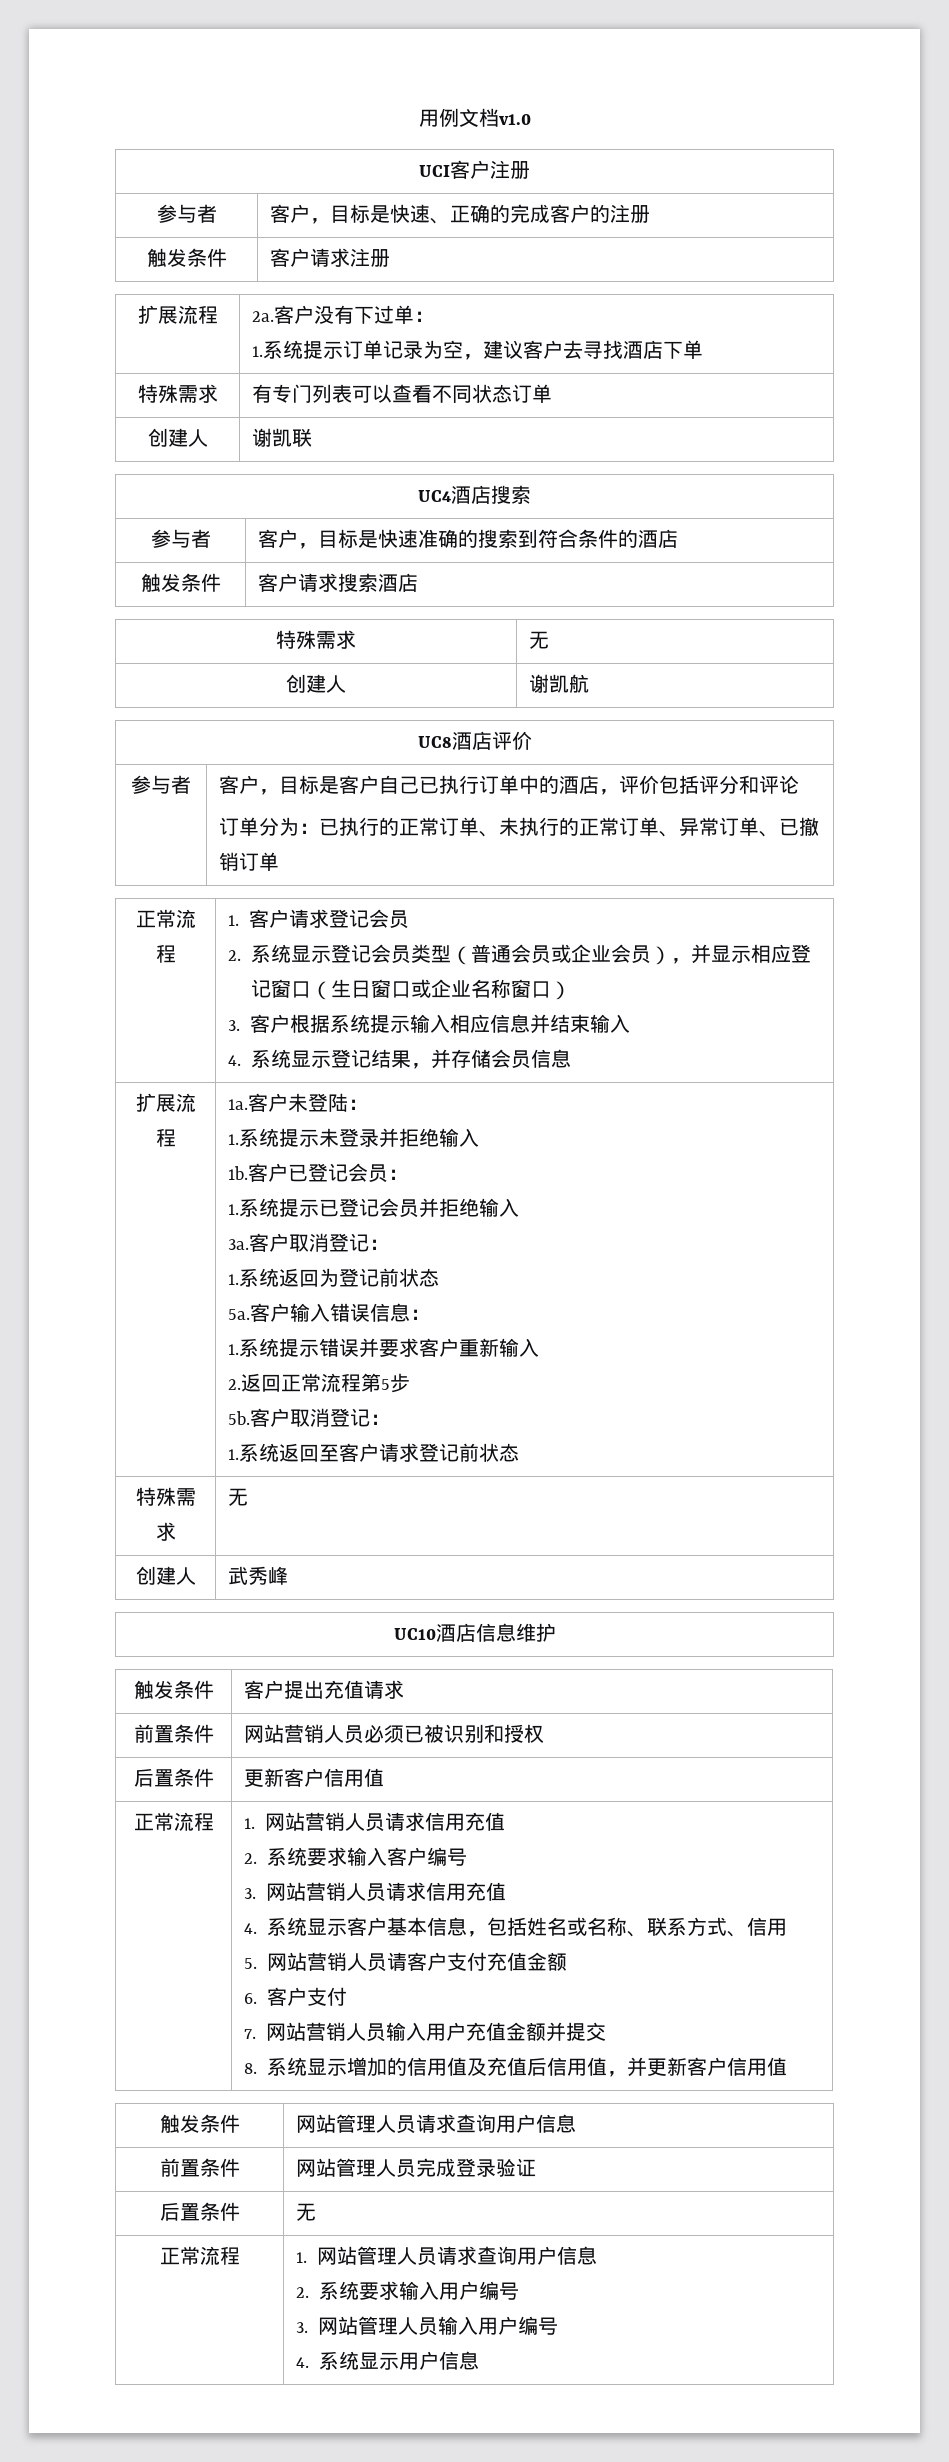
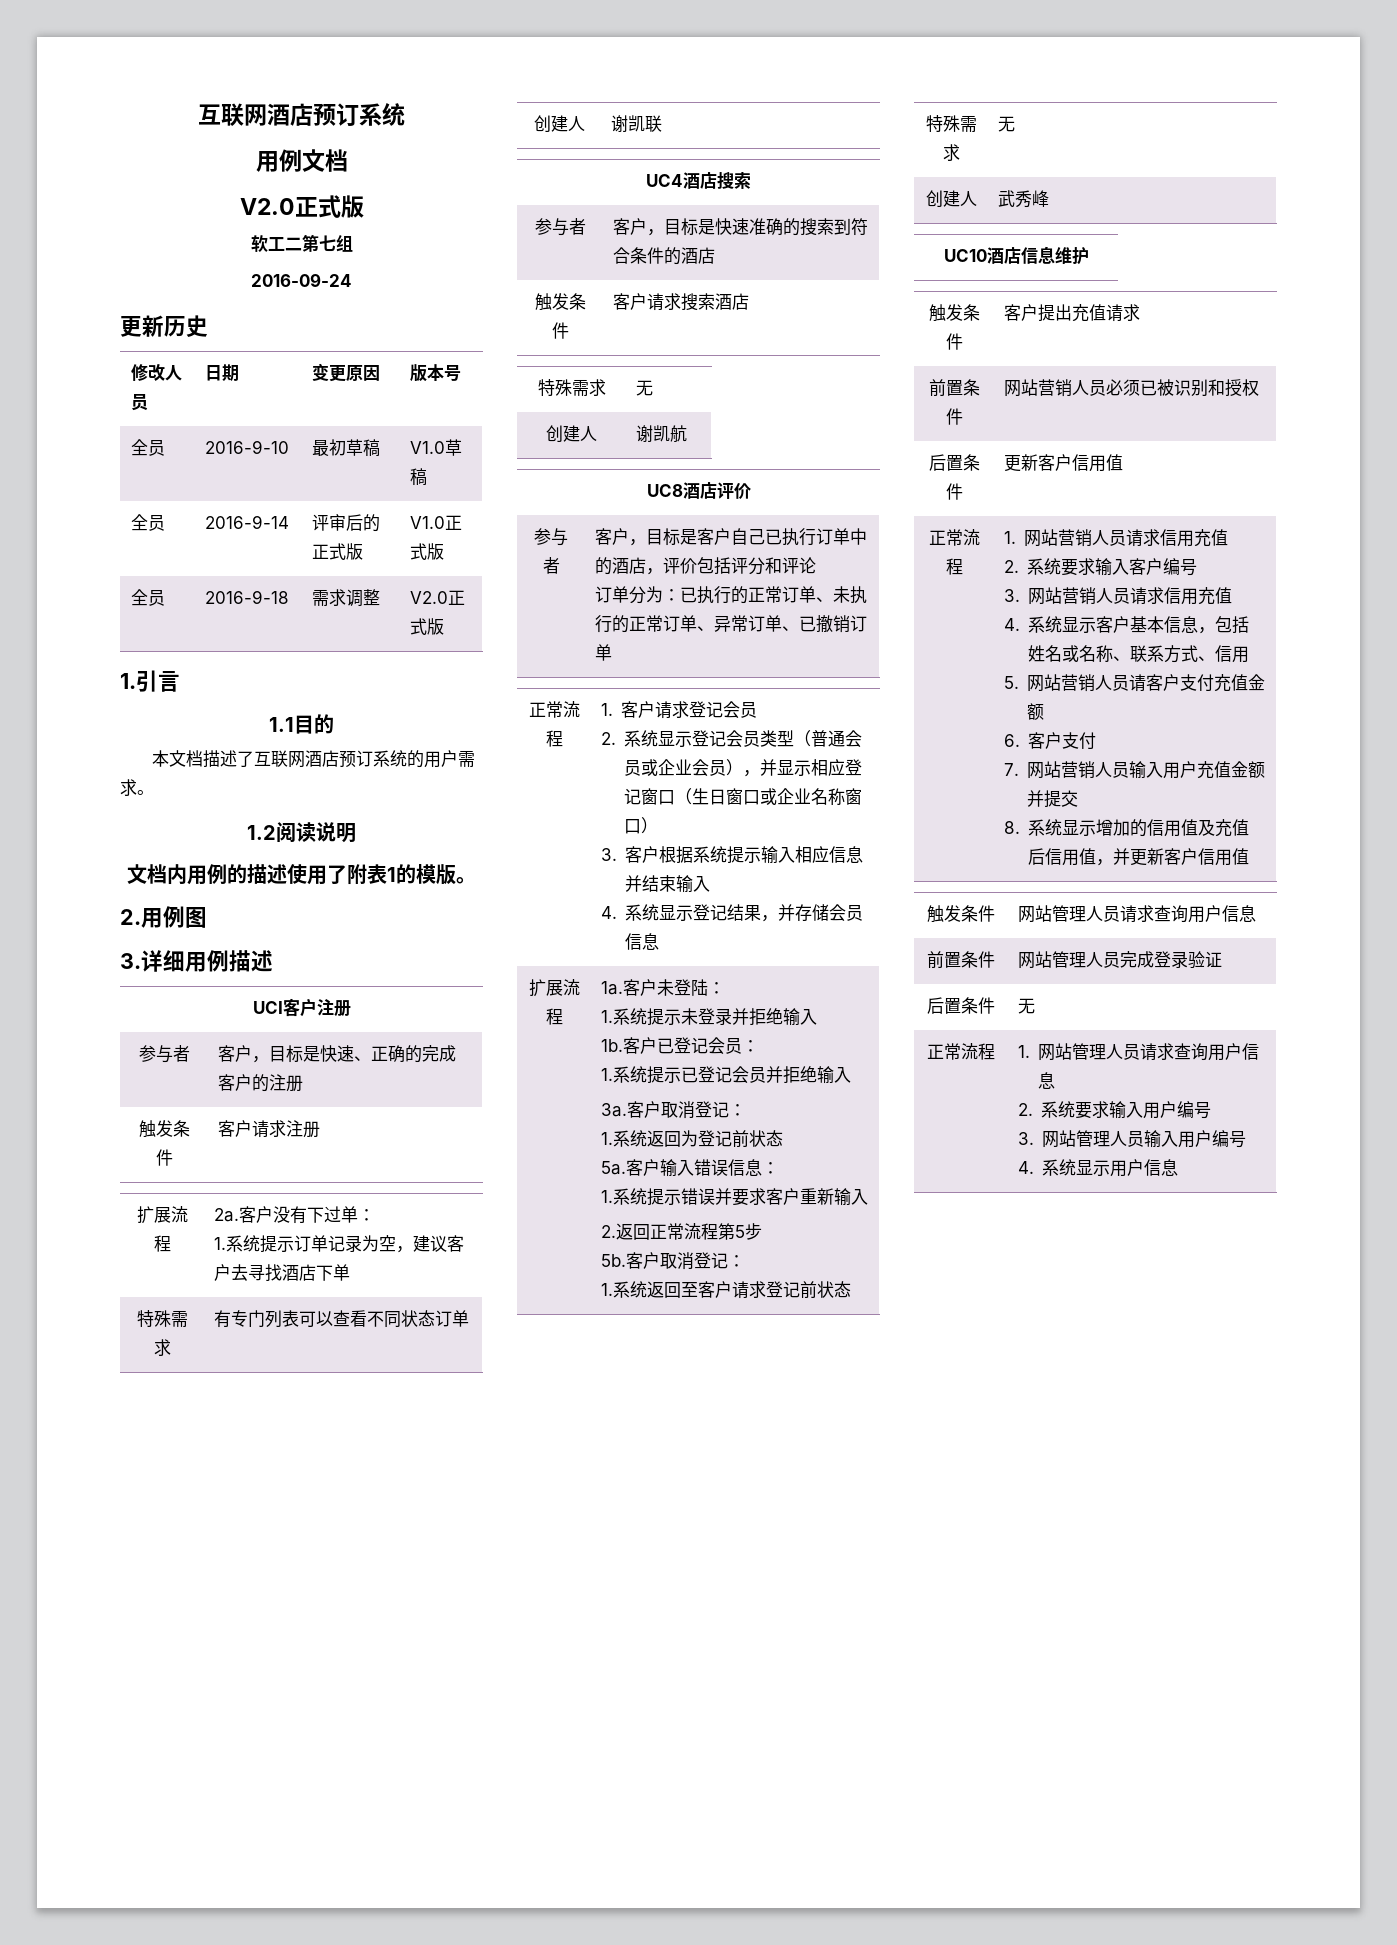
[418,108,531,127] 用例文档v1.0 -> [198,103,405,126] [255,149,348,172] [239,195,364,218] [250,234,353,253] [251,273,352,287] [120,315,208,337] [130,363,182,381] [130,394,148,411] [204,364,239,381] [311,363,380,382] [409,364,461,382] [130,439,165,456] [204,440,289,454] [311,439,380,457] [409,439,462,456] [409,468,427,486] [130,514,165,531] [204,515,289,529] [311,514,380,532] [311,543,363,560] [409,515,462,530] [409,543,444,560] [130,589,165,606] [204,590,289,604] [311,589,380,607] [409,590,465,605] [409,618,444,635] [120,670,180,692] [269,714,334,734] [151,750,475,768] [120,779,154,796] [247,822,356,843] [127,864,476,885] [120,906,207,928] [120,950,273,972] 互联网酒店预订系统 // 用例文档 // V2.0正式版 // 软工二第七组 // 2016-09-24 // 更新历史 // 修改人员 | 日期 | 变更原因 | 版本号 // 全员 | 2016-9-10 | 最初草稿 | V1.0草稿 // 全员 | 2016-9-14 | 评审后的正式版 | V1.0正式版 // 全员 | 2016-9-18 | 需求调整 | V2.0正式版 // 1.引言 // 1.1目的 // 本文档描述了互联网酒店预订系统的用户需求。 // 1.2阅读说明 // 文档内用例的描述使用了附表1的模版。 // 2.用例图 // 3.详细用例描述

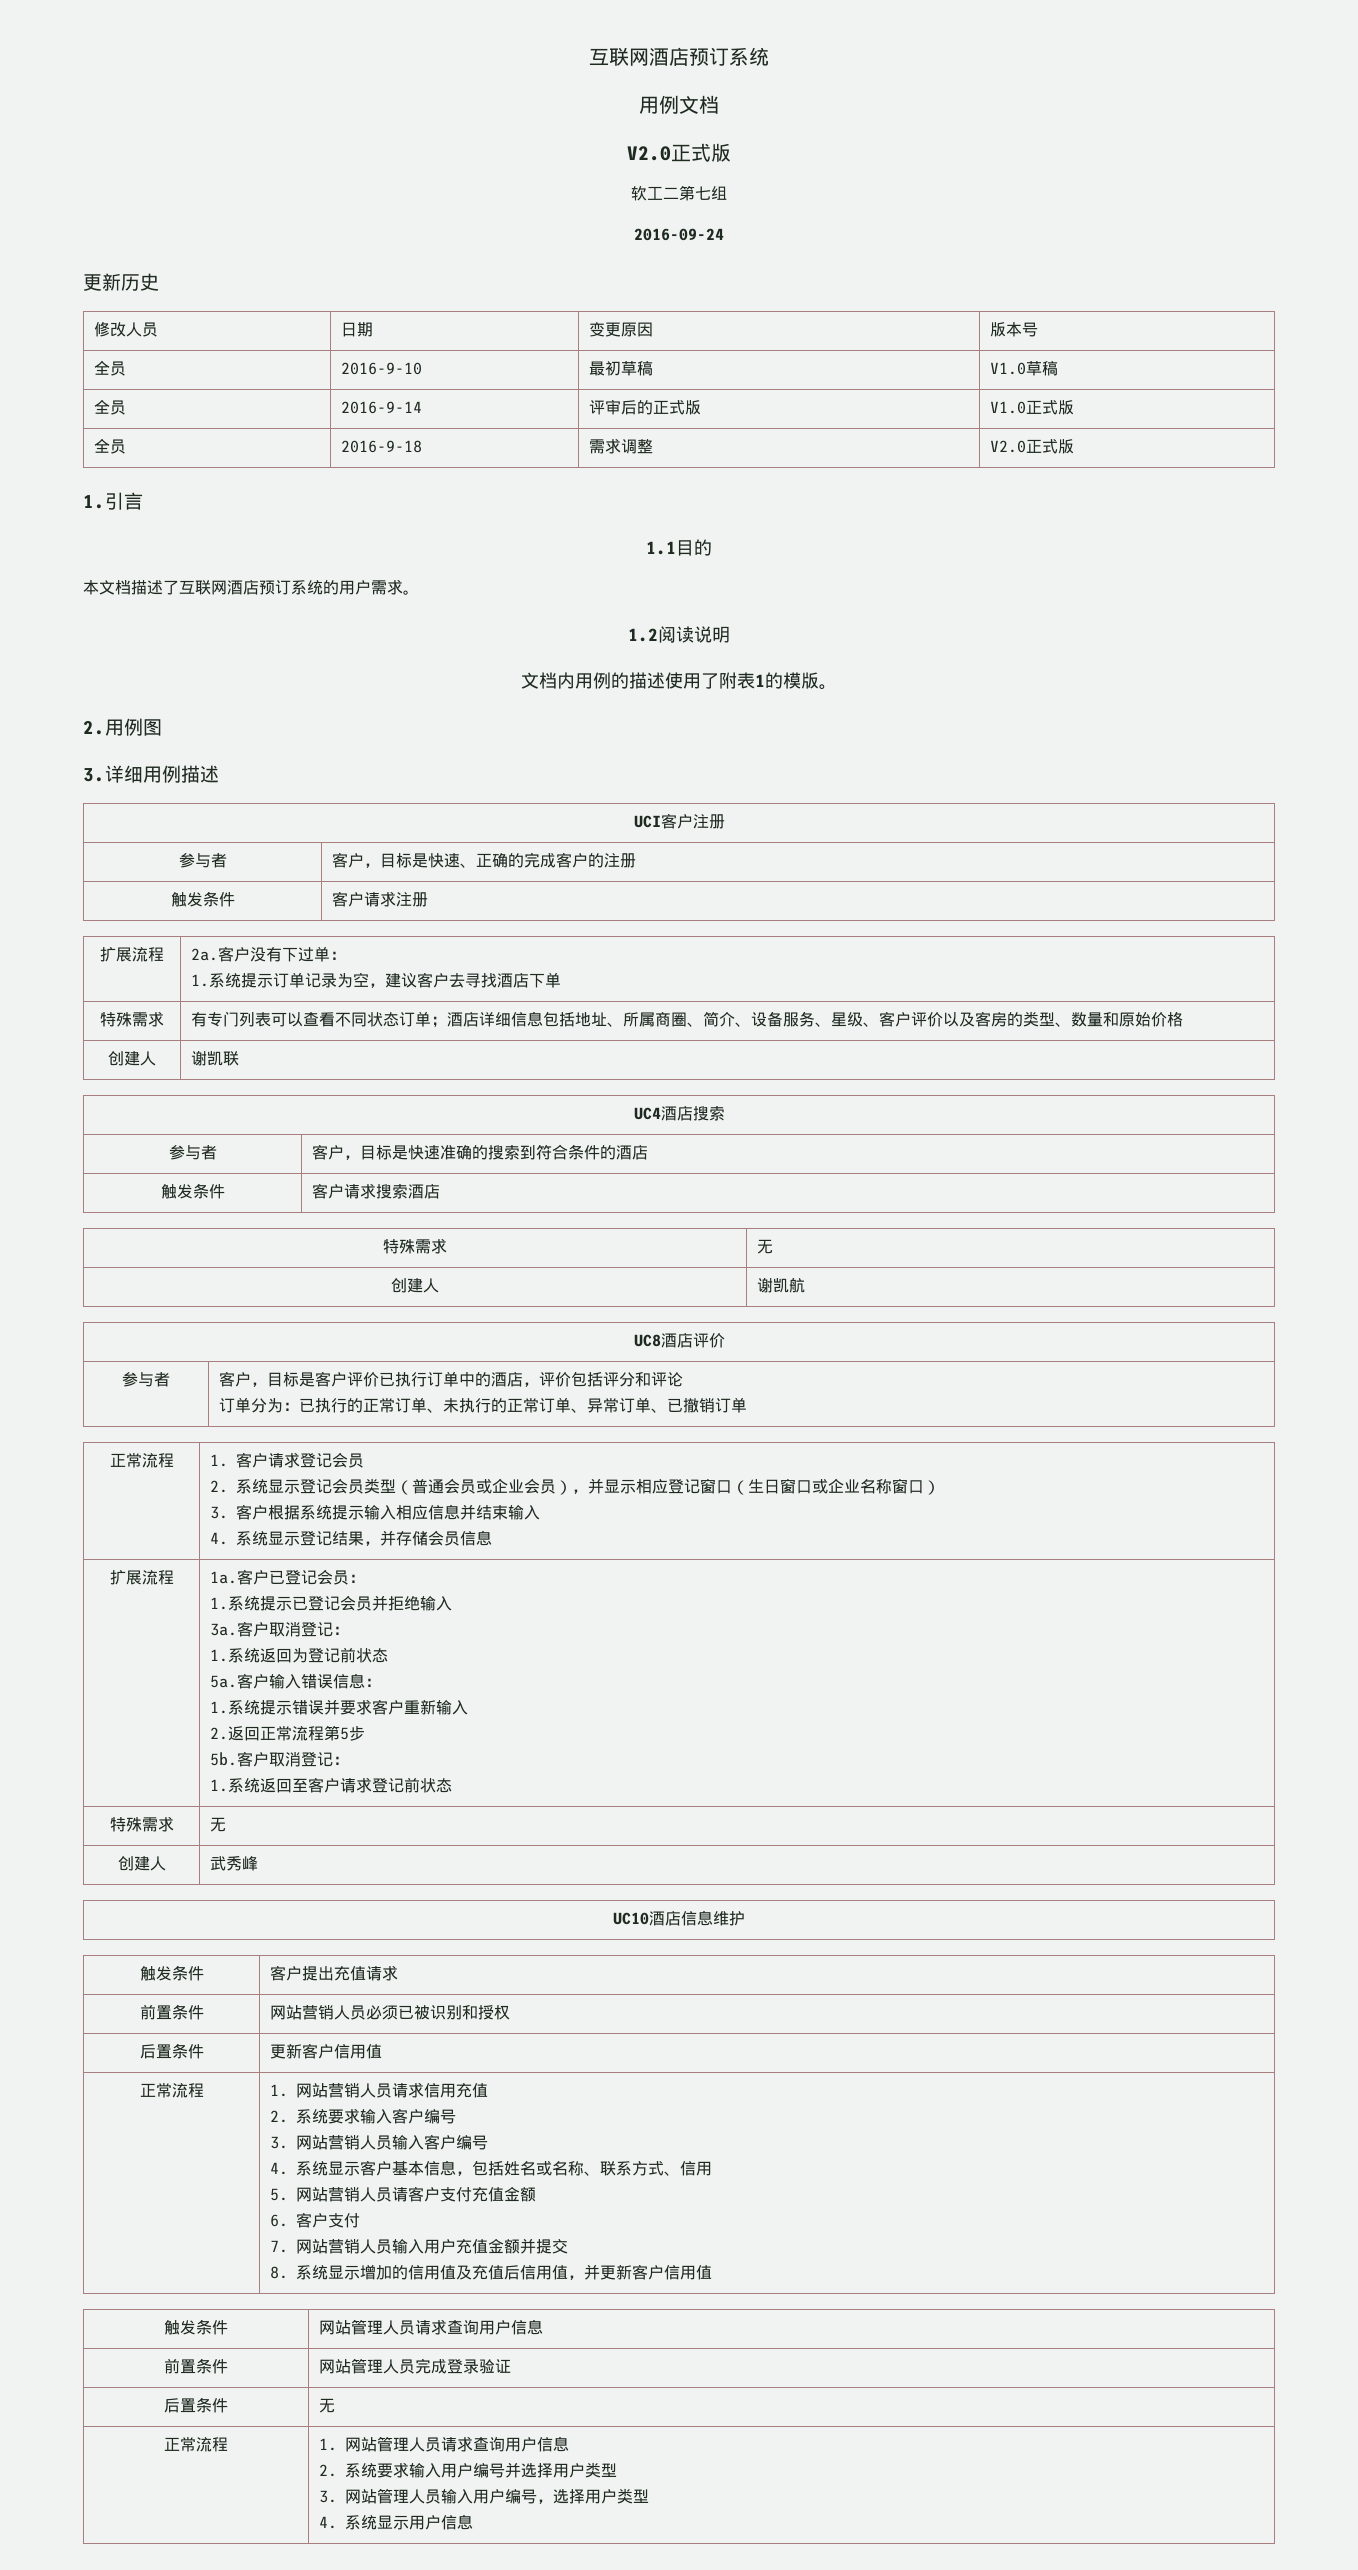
(469, 1318) none -> [431,1011,1184,1028] ；酒店详细信息包括地址、所属商圈、简介、设备服务、星级、客户评价以及客房的类型、数量和原始价格
[730,528,765,545] 自己 -> [347,1372,380,1387] 评价
[656,979,725,996] [600,1008,817,1026] [600,1037,657,1054] 未登陆： // 1.系统提示未登录并拒绝输入 // 1b.客户 -> (270, 1577) none
[1130,587,1233,605] 请求信用充值 -> [392,2134,489,2150] 输入客户编号
(1212, 1110) none -> [505,2462,618,2478] 并选择用户类型
(1247, 1139) none -> [537,2488,650,2504] ，选择用户类型

